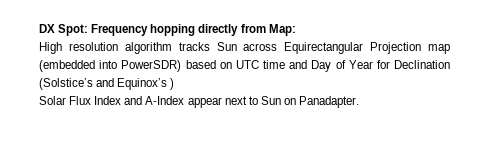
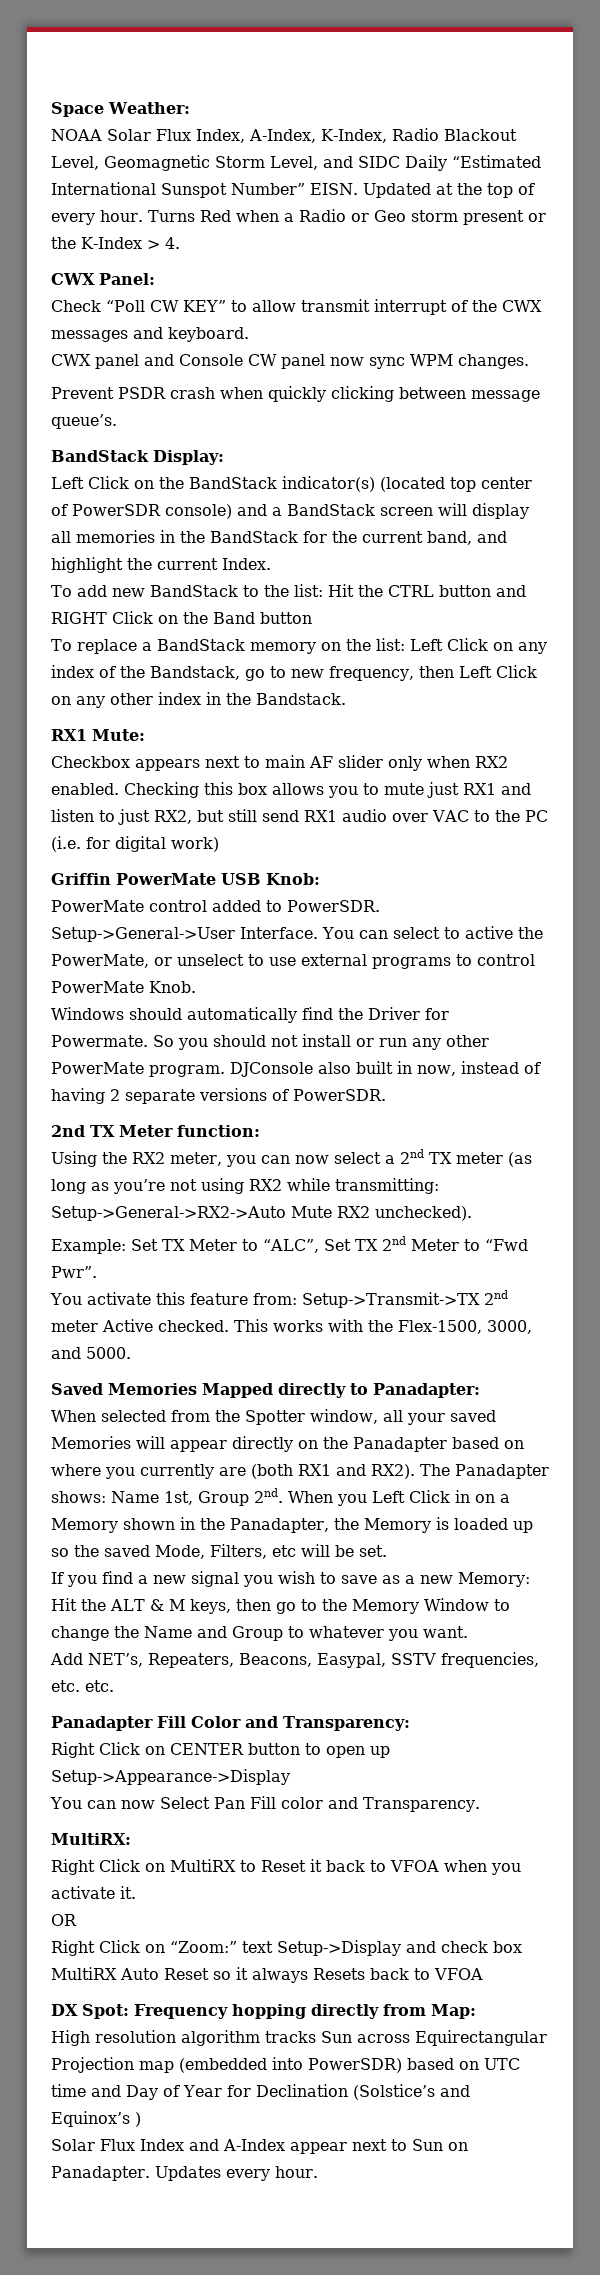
(39, 28) none -> [51,102,190,117] [51,128,517,143] [51,155,541,171] [51,182,535,198] [51,209,546,225] [51,237,180,249] [51,273,155,285] [51,299,542,315] [51,327,249,342] [51,354,529,369] [51,386,540,402] [51,414,117,429] [51,450,224,465] [51,476,532,492] [51,503,529,519] [51,530,507,545] [51,557,271,573] [51,584,526,597] [51,611,312,624] [51,638,547,654] [51,665,537,681] [51,692,346,708] [51,729,145,741] [51,755,508,771] [51,782,531,798] [51,809,548,825] [51,836,219,852] [51,873,320,885] [51,900,380,912] [51,926,543,942] [51,954,535,969] [51,981,196,993] [51,1007,449,1023] [51,1034,489,1050] [51,1061,541,1077] [51,1088,386,1104] [51,1125,260,1137] [51,1149,532,1167] [51,1178,439,1194] [51,1206,472,1221] [51,1236,528,1254] [51,1266,97,1278] [50,1290,508,1308] [51,1319,532,1334] [51,1347,131,1359] [51,1383,480,1398] [51,1409,496,1425] [51,1436,524,1452] [51,1464,549,1479] [51,1488,510,1506] [51,1517,533,1533] [51,1544,387,1559] [51,1571,530,1587] [51,1598,510,1614] [51,1626,468,1641] [50,1652,539,1668] [51,1680,114,1692] [51,1716,410,1731] [51,1742,390,1758] [51,1769,290,1785] [50,1796,480,1812] [51,1833,131,1845] [51,1859,521,1875] [51,1886,136,1899] [51,1914,77,1926] [51,1940,522,1956] [51,1967,483,1983] Space Weather: // NOAA Solar Flux Index, A-Index, K-Index, Radio Blackout Level, Geomagnetic Storm Level, and SIDC Daily “Estimated International Sunspot Number” EISN. Updated at the top of every hour. Turns Red when a Radio or Geo storm present or the K-Index > 4. // CWX Panel: // Check “Poll CW KEY” to allow transmit interrupt of the CWX messages and keyboard. // CWX panel and Console CW panel now sync WPM changes. // Prevent PSDR crash when quickly clicking between message queue’s. // BandStack Display: // Left Click on the BandStack indicator(s) (located top center of PowerSDR console) and a BandStack screen will display all memories in the BandStack for the current band, and highlight the current Index. // To add new BandStack to the list: Hit the CTRL button and RIGHT Click on the Band button // To replace a BandStack memory on the list: Left Click on any index of the Bandstack, go to new frequency, then Left Click on any other index in the Bandstack. // RX1 Mute: // Checkbox appears next to main AF slider only when RX2 enabled. Checking this box allows you to mute just RX1 and listen to just RX2, but still send RX1 audio over VAC to the PC (i.e. for digital work) // Griffin PowerMate USB Knob: // PowerMate control added to PowerSDR. Setup->General->User Interface. You can select to active the PowerMate, or unselect to use external programs to control PowerMate Knob. // Windows should automatically find the Driver for Powermate. So you should not install or run any other PowerMate program. DJConsole also built in now, instead of having 2 separate versions of PowerSDR. // 2nd TX Meter function: // Using the RX2 meter, you can now select a 2nd TX meter (as long as you’re not using RX2 while transmitting: Setup->General->RX2->Auto Mute RX2 unchecked). // Example: Set TX Meter to “ALC”, Set TX 2nd Meter to “Fwd Pwr”. // You activate this feature from: Setup->Transmit->TX 2nd meter Active checked. This works with the Flex-1500, 3000, and 5000. // Saved Memories Mapped directly to Panadapter: // When selected from the Spotter window, all your saved Memories will appear directly on the Panadapter based on where you currently are (both RX1 and RX2). The Panadapter shows: Name 1st, Group 2nd. When you Left Click in on a Memory shown in the Panadapter, the Memory is loaded up so the saved Mode, Filters, etc will be set. // If you find a new signal you wish to save as a new Memory: Hit the ALT & M keys, then go to the Memory Window to change the Name and Group to whatever you want. // Add NET’s, Repeaters, Beacons, Easypal, SSTV frequencies, etc. etc. // Panadapter Fill Color and Transparency: // Right Click on CENTER button to open up Setup->Appearance->Display // You can now Select Pan Fill color and Transparency. // MultiRX: // Right Click on MultiRX to Reset it back to VFOA when you activate it. // OR // Right Click on “Zoom:” text Setup->Display and check box MultiRX Auto Reset so it always Resets back to VFOA //
(360, 102) none -> [154,2166,318,2181] Updates every hour.

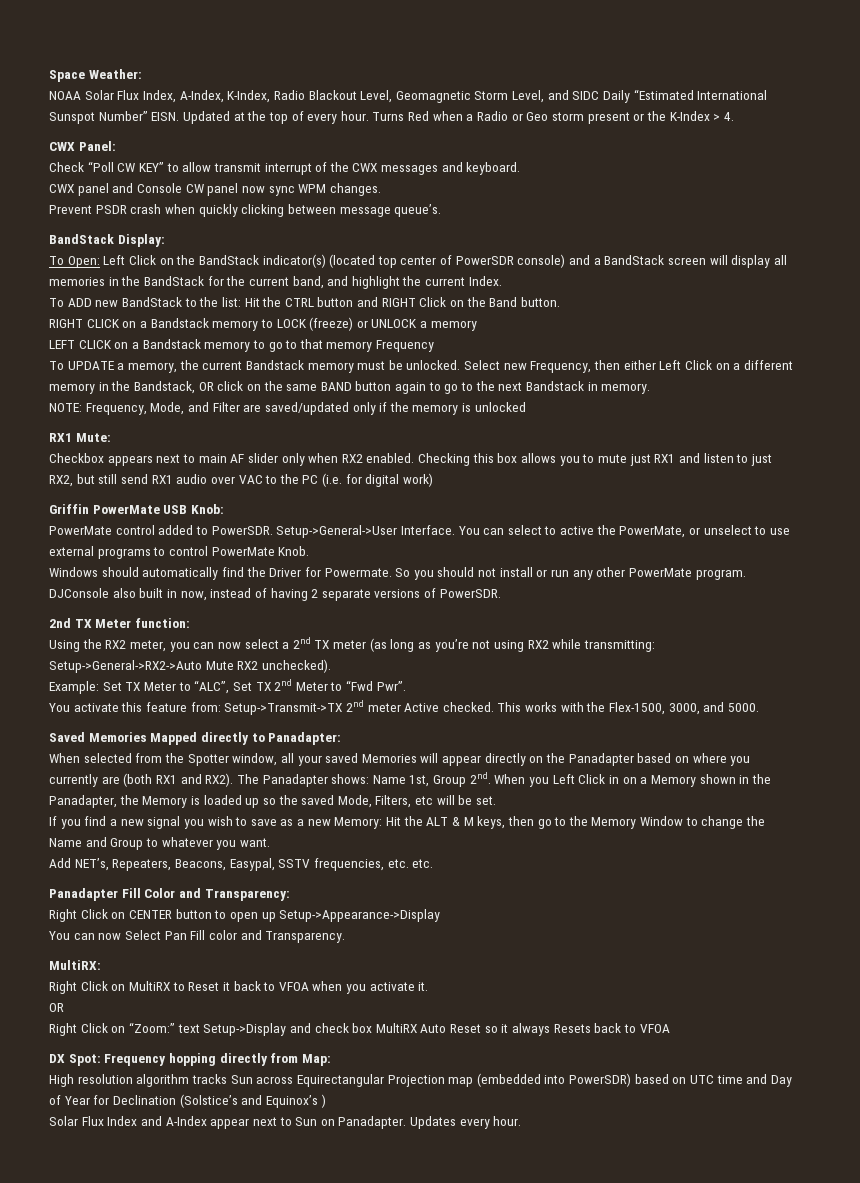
(224, 457) none -> [49,256,100,268] To Open:
[76,585,107,597] add -> [67,298,92,307] ADD
[260,612,312,624] [51,638,547,654] [51,665,537,681] [51,692,346,708] button // To replace a BandStack memory on the list: Left Click on any index of the Bandstack, go to new frequency, then Left Click on any other index in the Bandstack. -> [520,297,560,307] [49,317,477,331] [49,339,435,352] [49,360,793,373] [49,381,651,394] [49,402,526,415] button. // RIGHT CLICK on a Bandstack memory to LOCK (freeze) or UNLOCK a memory // LEFT CLICK on a Bandstack memory to go to that memory Frequency // To UPDATE a memory, the current Bandstack memory must be unlocked. Select new Frequency, then either Left Click on a different memory in the Bandstack, OR click on the same BAND button again to go to the next Bandstack in memory. // NOTE: Frequency, Mode, and Filter are saved/updated only if the memory is unlocked

